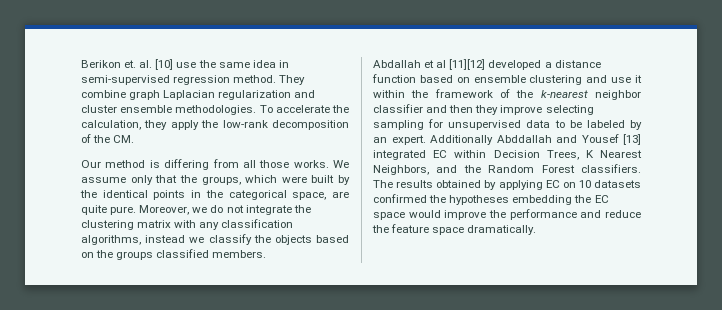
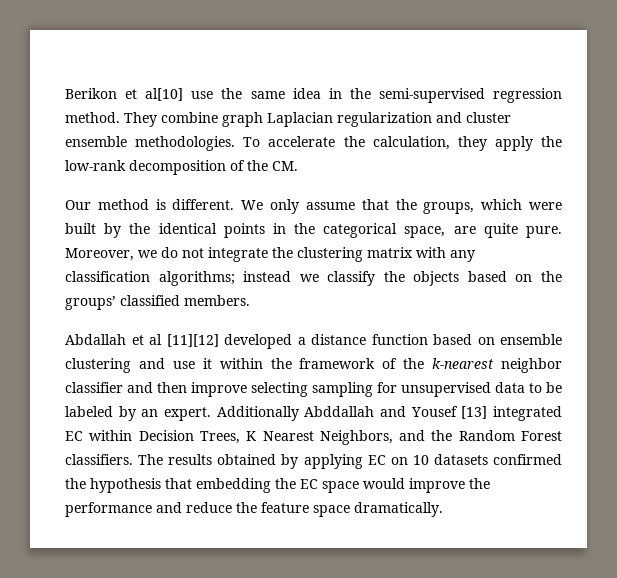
[124,59,174,70] et. al. [10] -> [125,88,184,101] et al[10]
(289, 64) none -> [349,88,371,99] the
[164,159,349,170] [81,175,153,185] differing from all those works. We assume only -> [172,199,355,214] different. We only assume
[81,235,141,245] algorithms, -> [158,271,235,286] algorithms;
[116,251,154,260] groups -> [65,296,116,310] groups’
[475,105,499,115] they -> (187, 387) none
[449,195,510,205] hypotheses -> [90,478,192,493] hypothesis that

